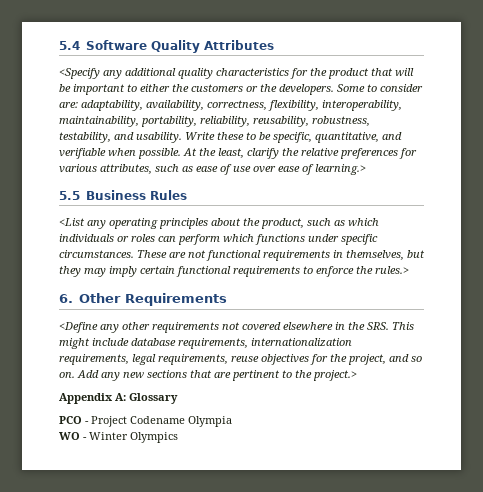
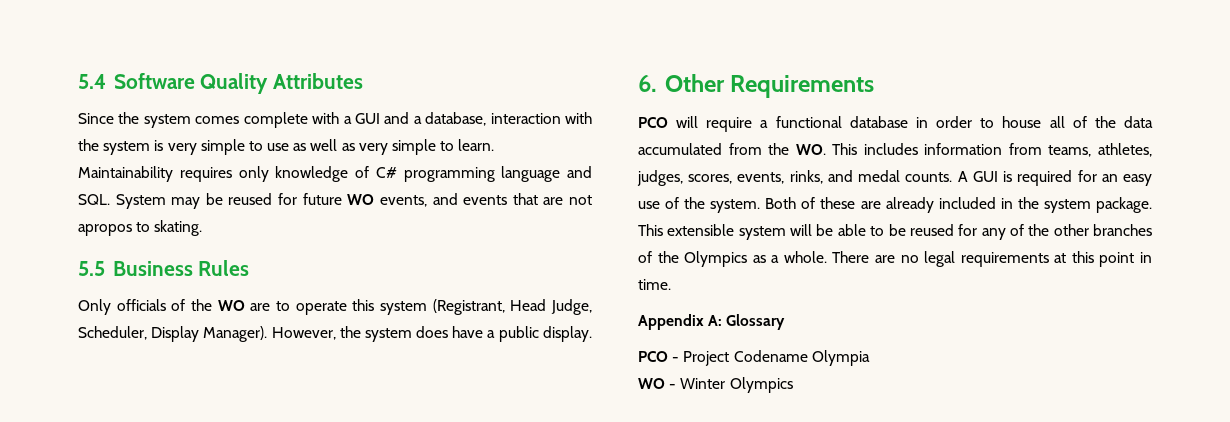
[59,68,414,79] [59,84,423,95] [59,100,402,111] [59,116,370,127] [59,132,402,143] [59,148,417,159] [59,164,366,175] [59,190,187,200] [59,218,379,229] [59,234,378,245] [59,250,425,261] [59,266,409,277] [59,293,227,306] [59,322,414,333] [59,338,352,349] [59,354,422,365] [59,370,357,381] <Specify any additional quality characteristics for the product that will be important to either the customers or the developers. Some to consider are: adaptability, availability, correctness, flexibility, interoperability, maintainability, portability, reliability, reusability, robustness, testability, and usability. Write these to be specific, quantitative, and verifiable when possible. At the least, clarify the relative preferences for various attributes, such as ease of use over ease of learning.> // 5.5 Business Rules // <List any operating principles about the product, such as which individuals or roles can perform which functions under specific circumstances. These are not functional requirements in themselves, but they may imply certain functional requirements to enforce the rules.> // 6. Other Requirements // <Define any other requirements not covered elsewhere in the SRS. This might include database requirements, internationalization requirements, legal requirements, reuse objectives for the project, and so on. Add any new sections that are pertinent to the project.> -> [78,112,593,128] [78,139,495,155] [78,166,592,182] [78,193,593,209] [78,220,203,236] [78,260,250,276] [78,299,592,315] [78,326,592,342] [638,74,875,98] [638,116,1153,132] [638,143,1152,157] [637,170,1152,186] [638,197,1152,213] [638,224,1152,240] [638,251,1152,267] [638,279,671,290] Since the system comes complete with a GUI and a database, interaction with the system is very simple to use as well as very simple to learn. Maintainability requires only knowledge of C# programming language and SQL. System may be reused for future WO events, and events that are not apropos to skating. // 5.5 Business Rules // Only officials of the WO are to operate this system (Registrant, Head Judge, Scheduler, Display Manager). However, the system does have a public display. // 6. Other Requirements // PCO will require a functional database in order to house all of the data accumulated from the WO. This includes information from teams, athletes, judges, scores, events, rinks, and medal counts. A GUI is required for an easy use of the system. Both of these are already included in the system package. This extensible system will be able to be reused for any of the other branches of the Olympics as a whole. There are no legal requirements at this point in time.

